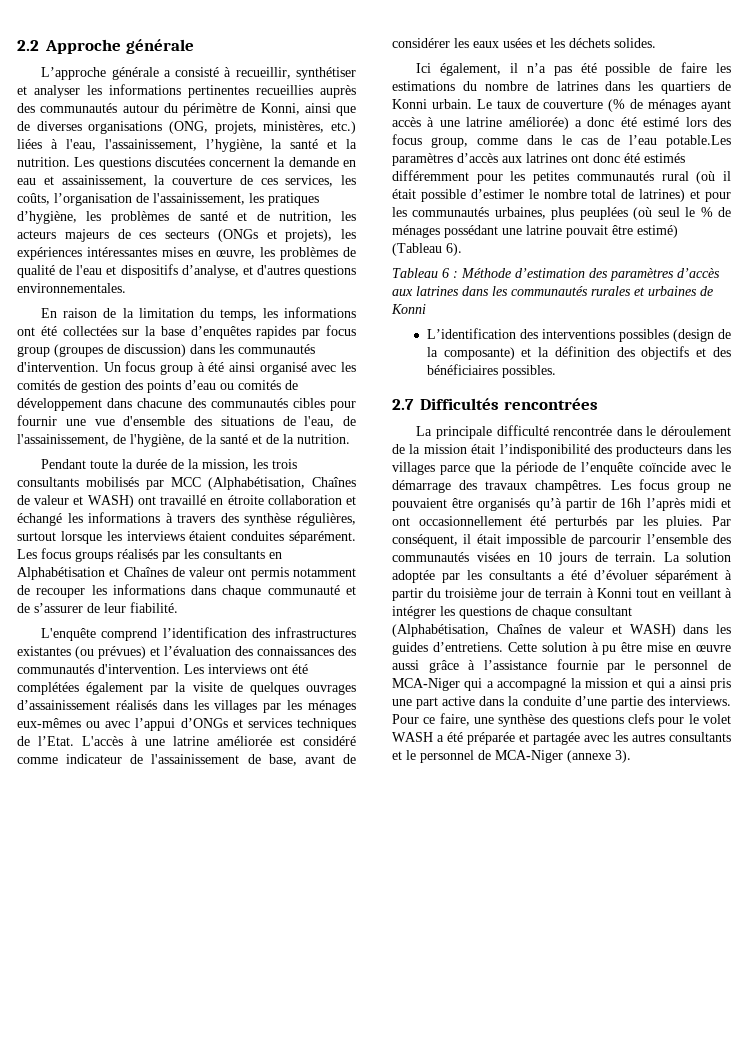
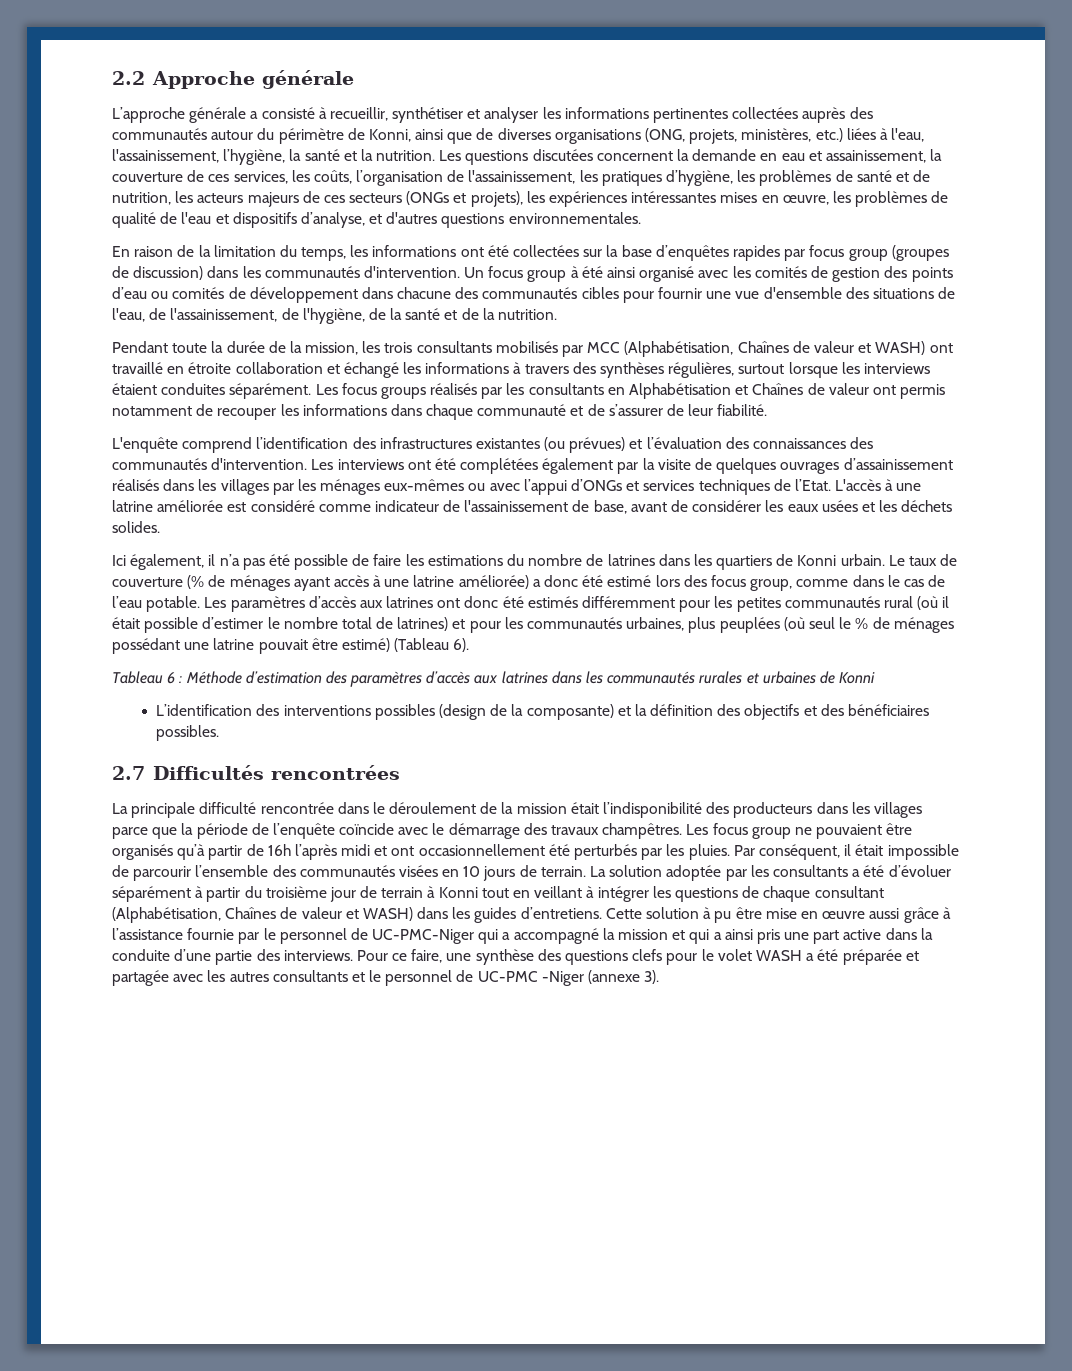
[256,85,313,95] recueillies -> [732,107,799,119] collectées
[244,513,292,526] synthèse -> [600,362,665,378] synthèses
[666,135,731,148] potable.Les -> [146,596,227,612] potable. Les
[392,678,460,691] MCA-Niger -> [372,929,475,944] UC-PMC-Niger
[495,750,563,763] MCA-Niger -> [477,971,584,986] UC-PMC -Niger

